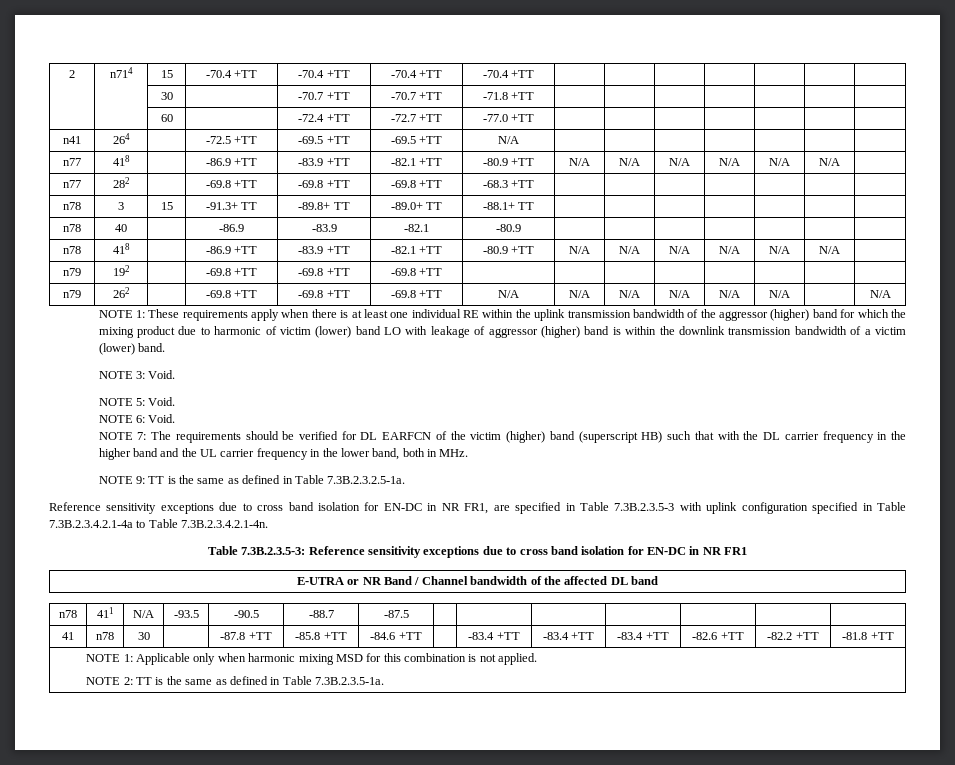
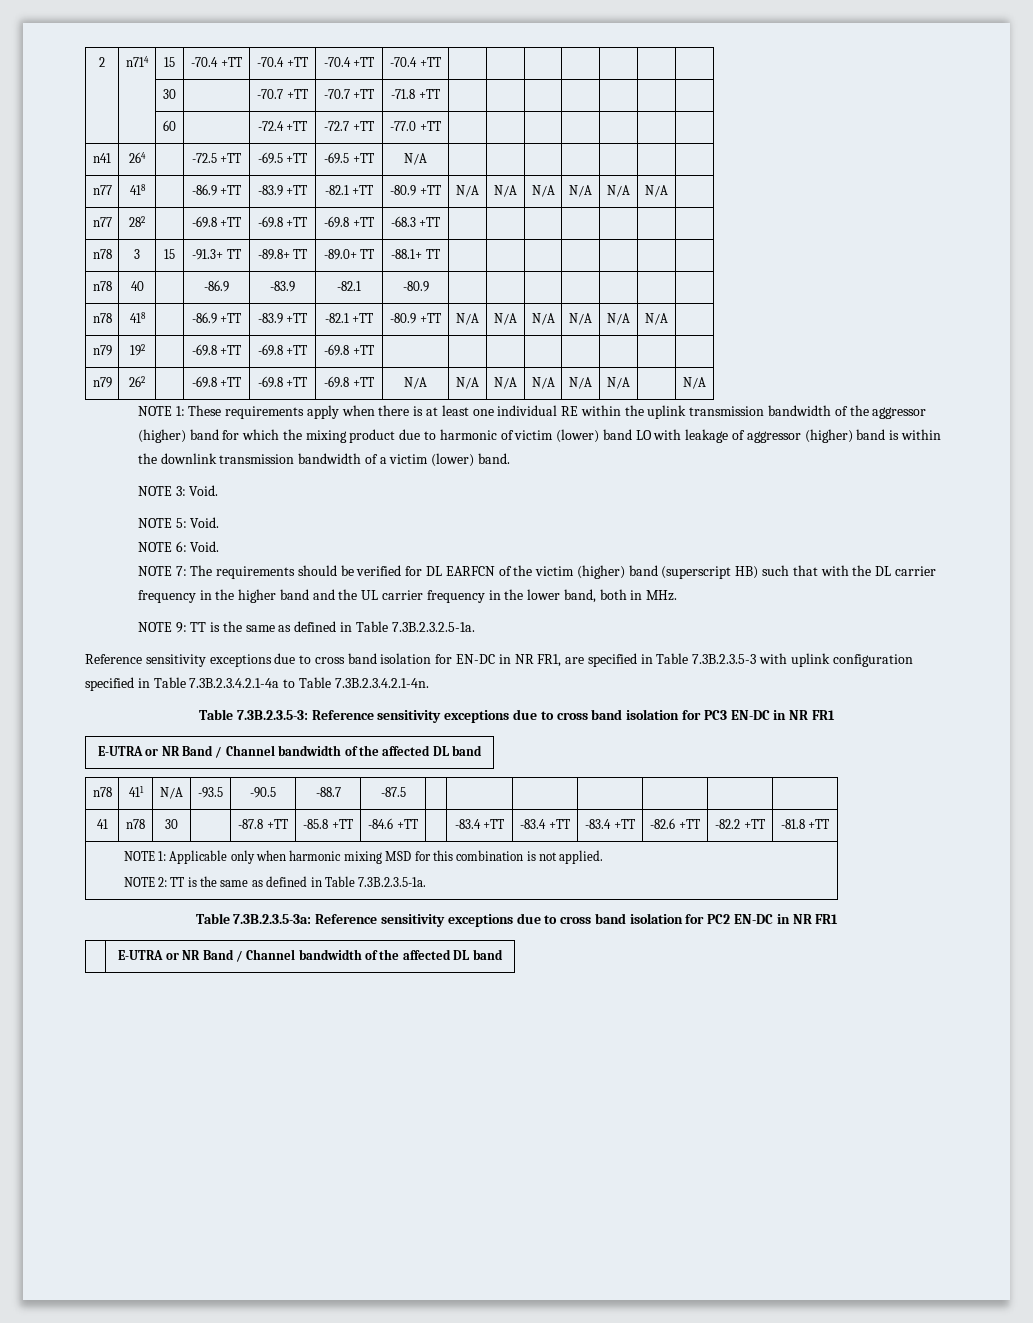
(644, 550) none -> [703,710,727,720] PC3
(385, 681) none -> [195,913,839,927] [118,949,503,962] // Table 7.3B.2.3.5-3a: Reference sensitivity exceptions due to cross band isolation for PC2 EN-DC in NR FR1 // | E-UTRA or NR Band / Channel bandwidth of the affected DL band

